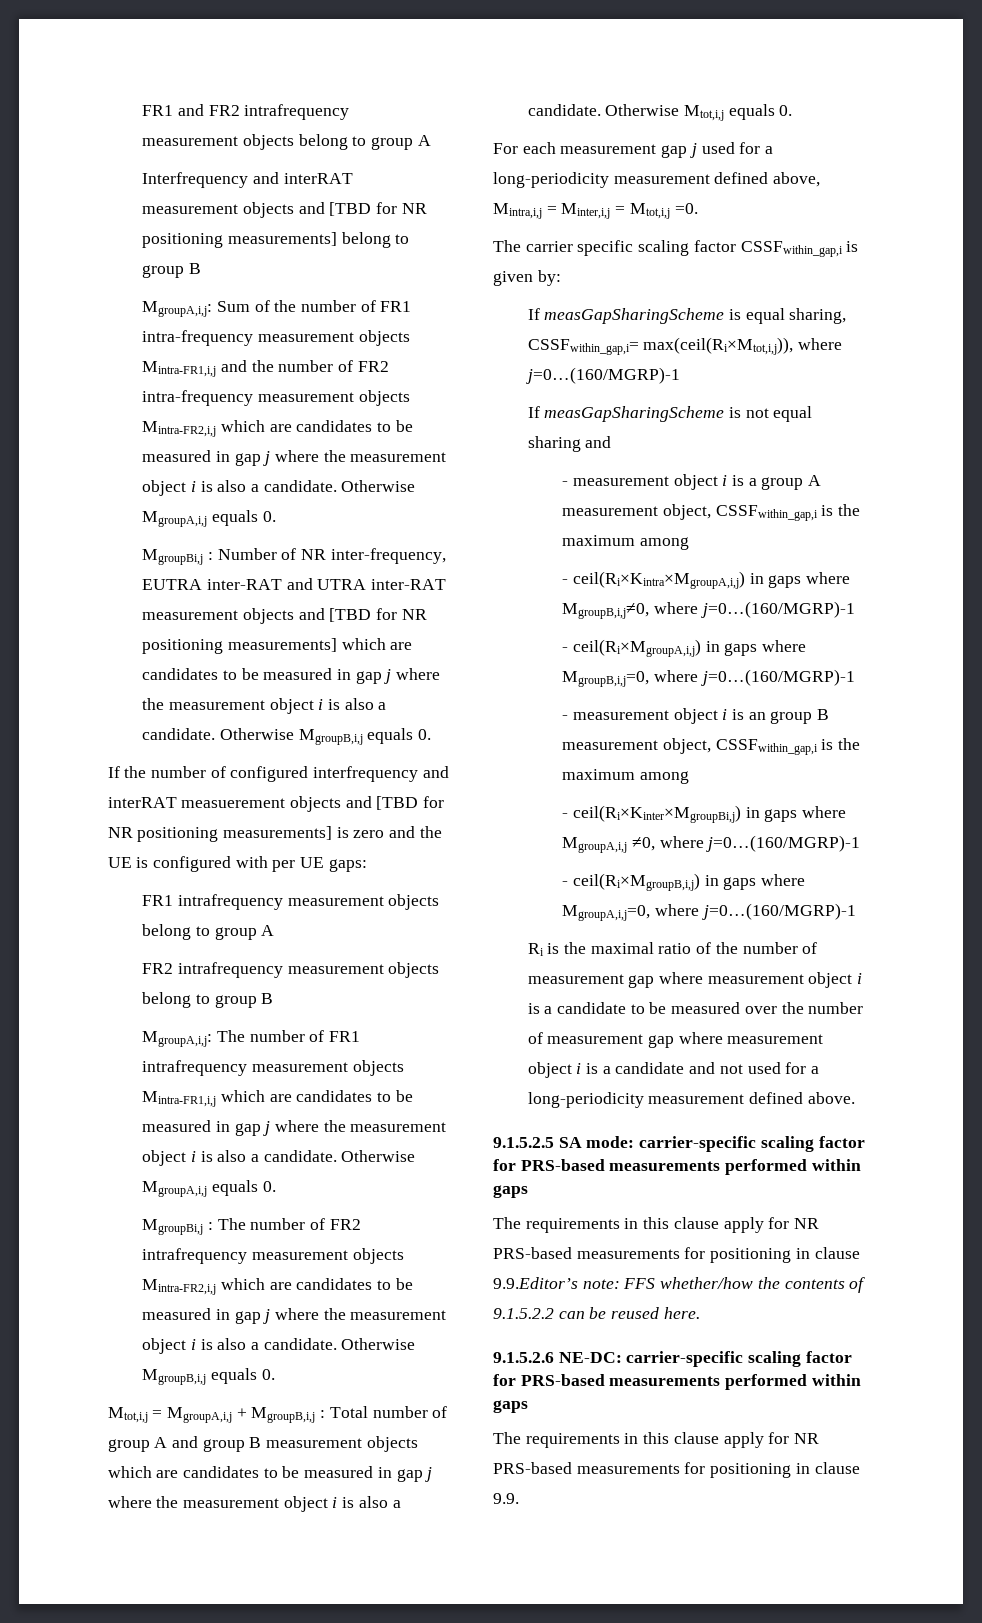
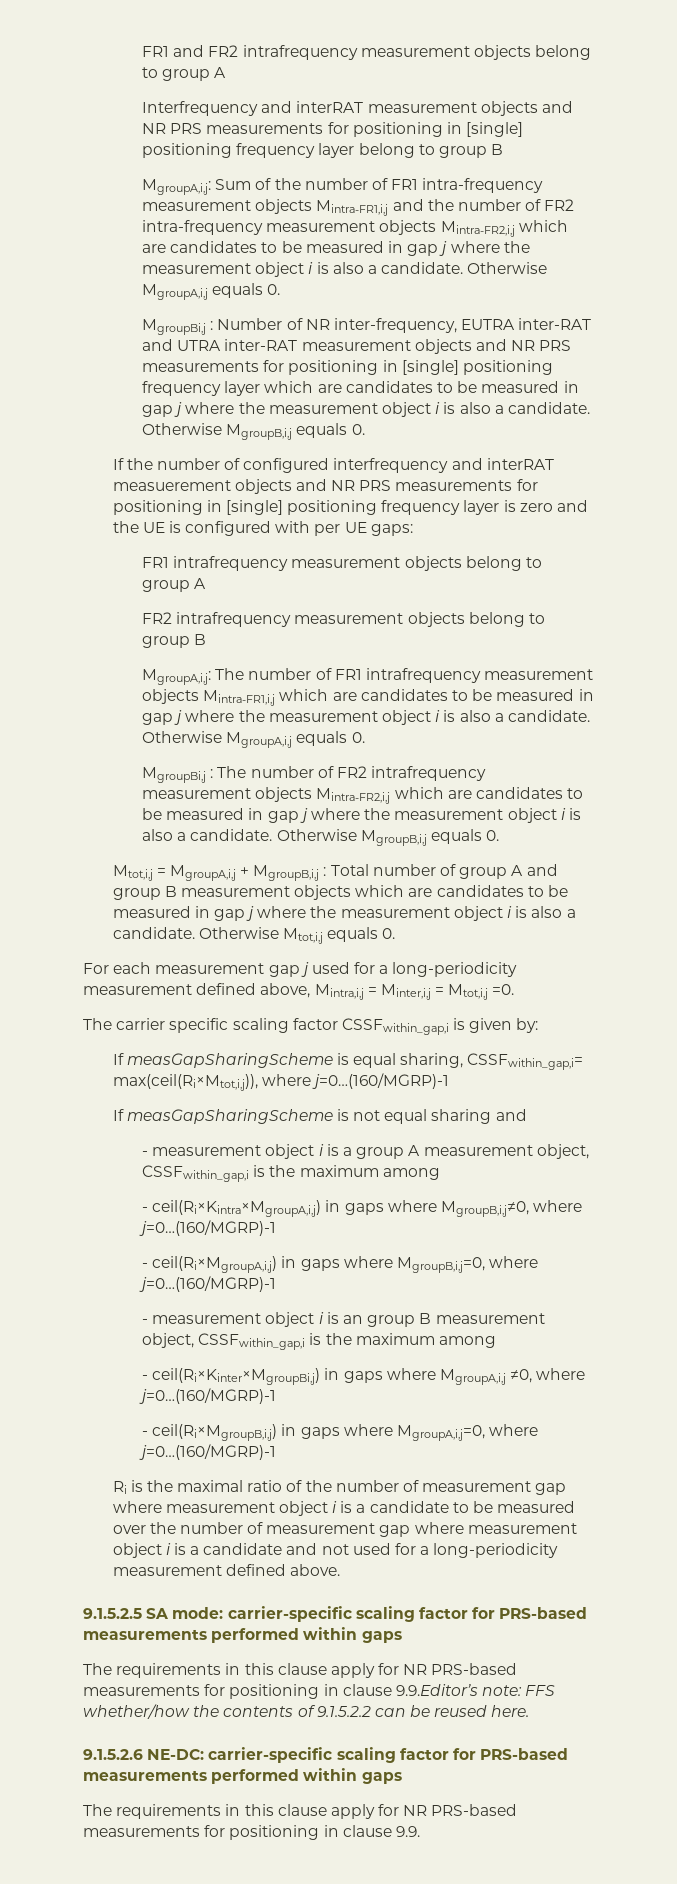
[329,202,427,216] [142,232,337,248] [TBD for NR positioning measurements] -> [142,122,524,137] [142,143,355,158] NR PRS measurements for positioning in [single] positioning frequency layer
[329,608,427,622] [142,638,337,654] [TBD for NR positioning measurements] -> [511,340,572,351] [142,360,553,375] [142,381,261,396] NR PRS measurements for positioning in [single] positioning frequency layer
[376,796,445,810] [107,826,333,842] [TBD for NR positioning measurements] -> [331,479,538,491] [112,500,500,515] NR PRS measurements for positioning in [single] positioning frequency layer

